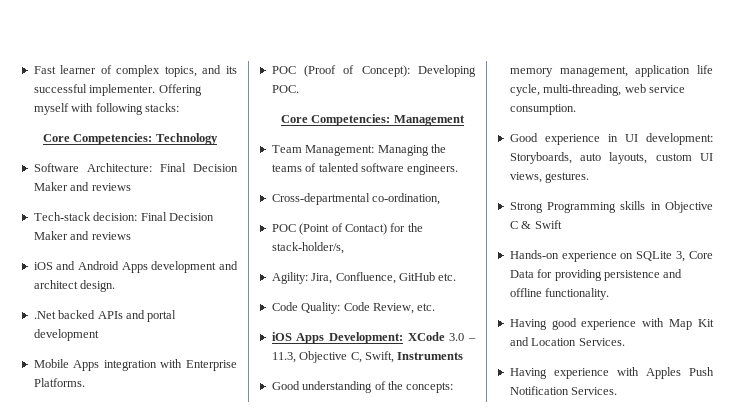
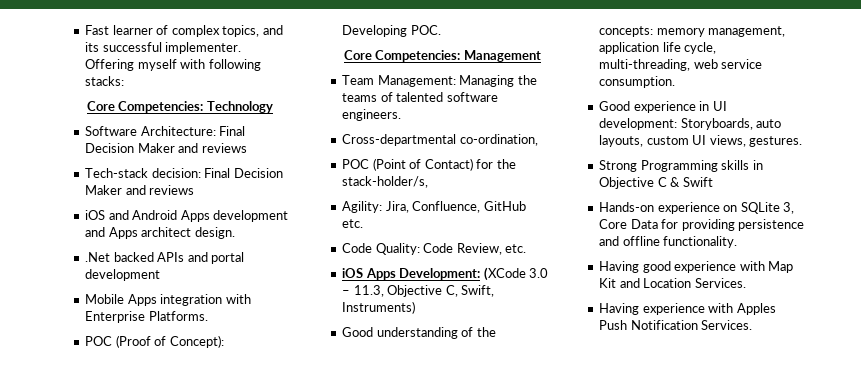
(238, 265) none -> [108,227,138,239] Apps
[407,332,445,341] XCode -> [483,267,526,281] (XCode
[397,352,464,360] Instruments -> [342,301,416,314] Instruments)

